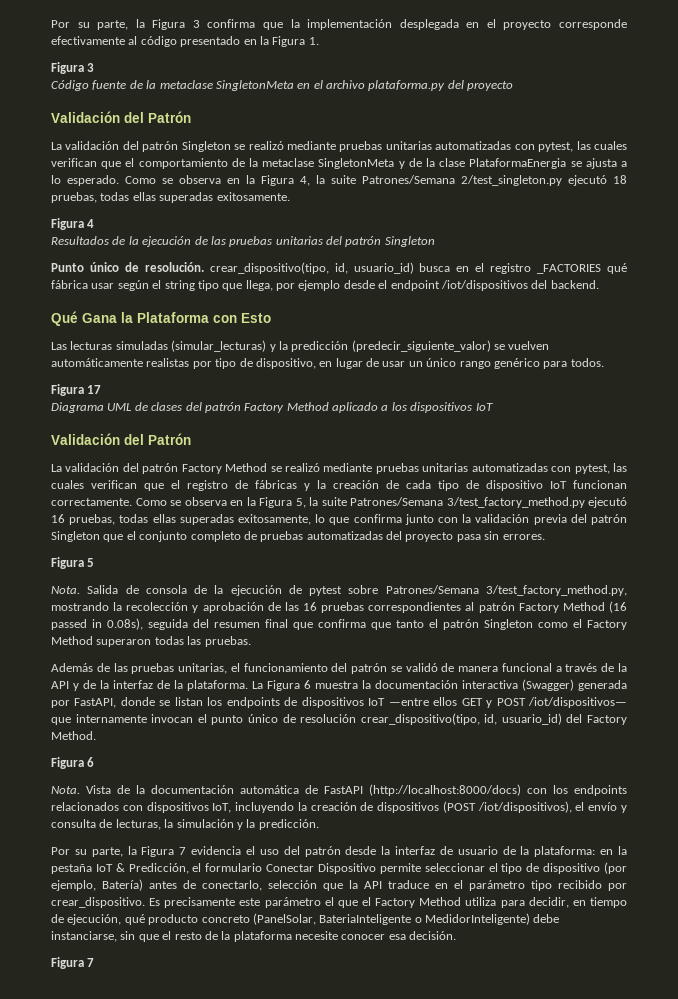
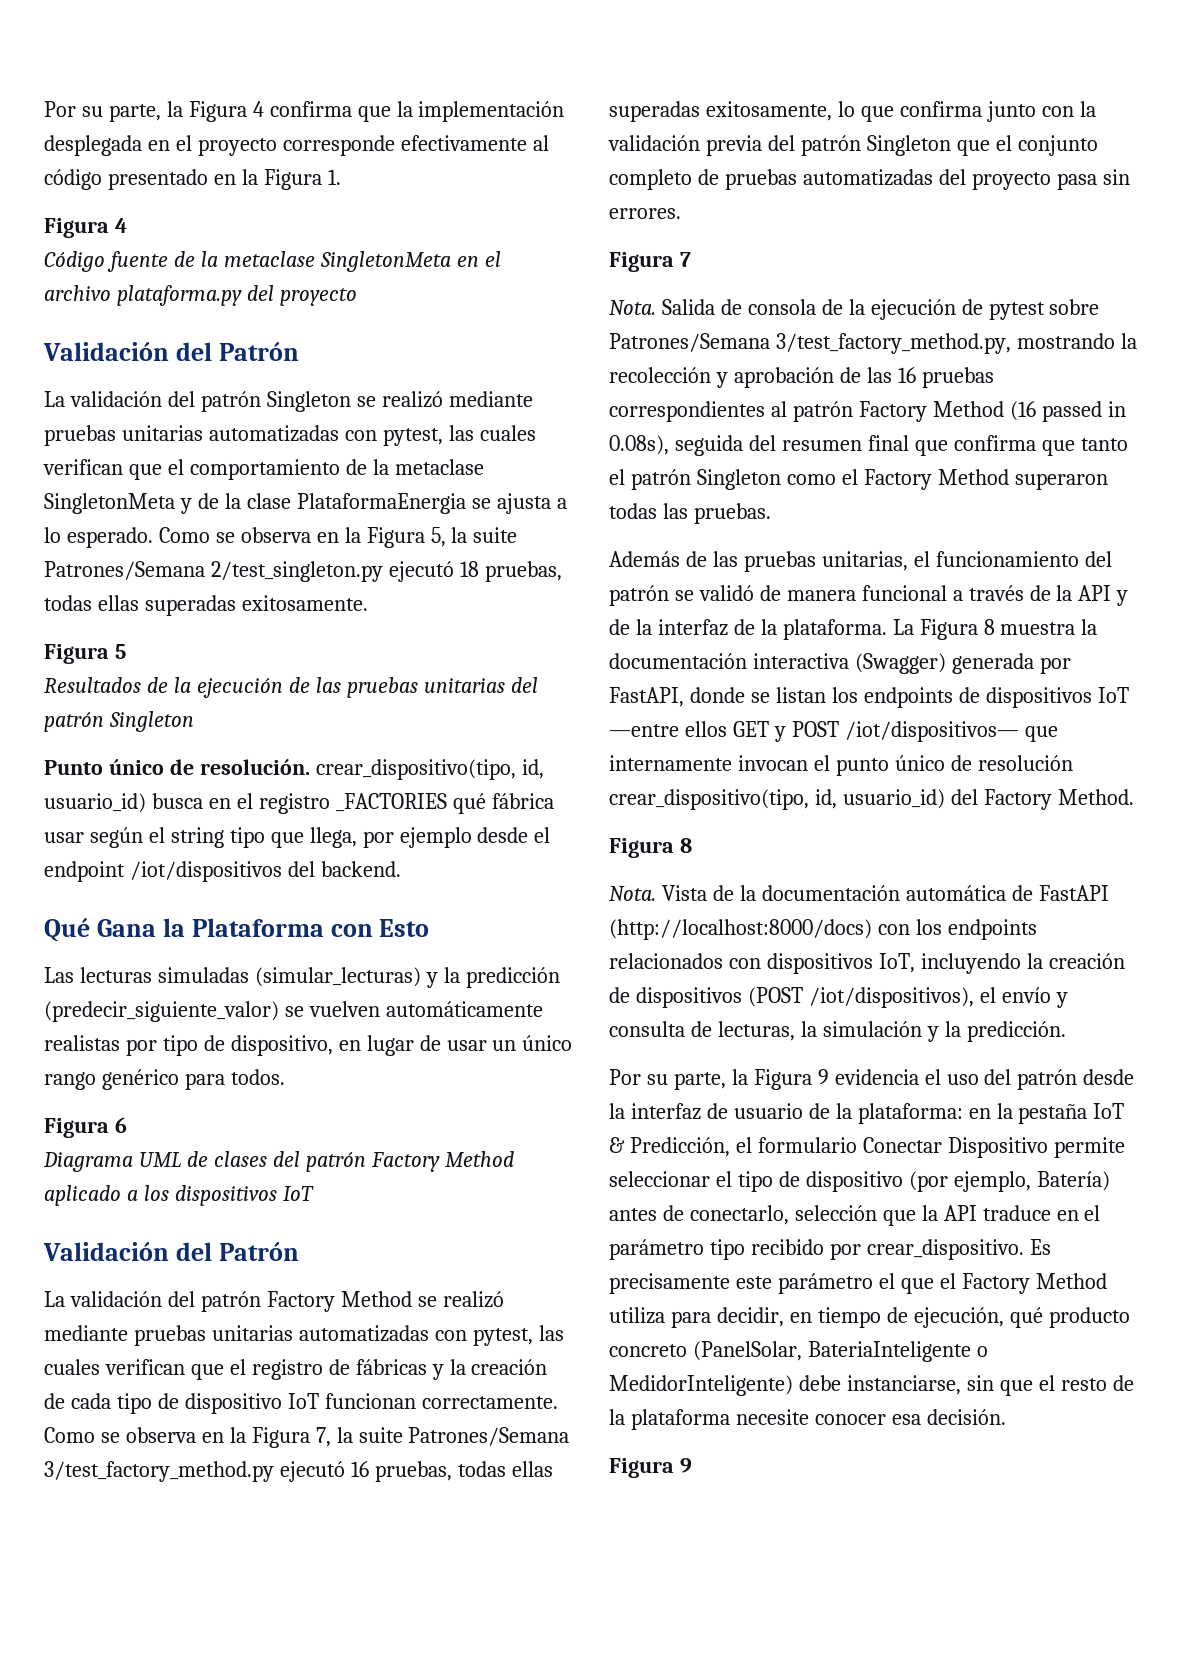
[51,19,200,30] Por su parte, la Figura 3 -> [44,101,264,122] Por su parte, la Figura 4
[87,63,95,72] 3 -> [114,218,127,233] 4
[300,176,310,186] 4, -> [430,527,446,547] 5,
[87,219,95,228] 4 -> [114,644,126,659] 5
[87,385,102,394] 17 -> [114,1117,127,1133] 6
[295,498,306,508] 5, -> [315,1427,331,1447] 7,
[87,558,95,567] 5 -> [679,252,691,267] 7
[304,680,311,689] 6 -> [983,619,995,635] 8
[87,757,95,767] 6 -> [679,838,692,853] 8
[179,847,187,855] 7 -> [817,1069,829,1085] 9
[87,958,95,967] 7 -> [679,1458,692,1473] 9

